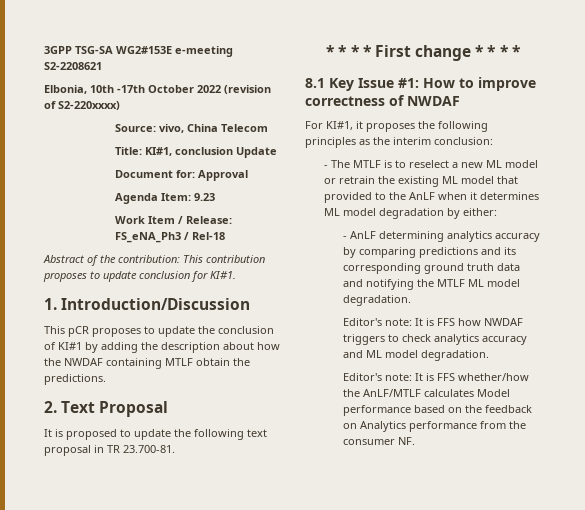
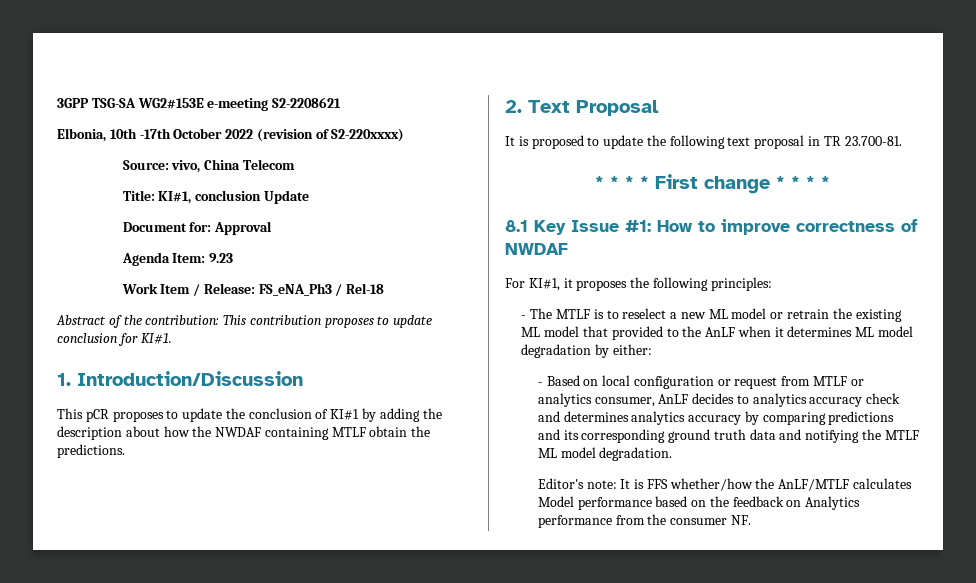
[305,137,493,148] principles as the interim conclusion: -> [710,277,772,291] principles:
[349,231,444,242] AnLF determining -> [546,375,864,389] [537,393,901,407] [537,411,629,422] Based on local configuration or request from MTLF or analytics consumer, AnLF decides to analytics accuracy check and determines
[342,318,523,326] [342,334,527,345] [342,350,489,361] // Editor's note: It is FFS how NWDAF triggers to check analytics accuracy and ML model degradation. -> (673, 454) none

